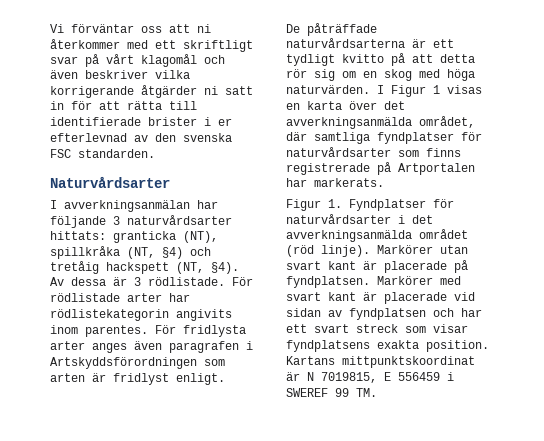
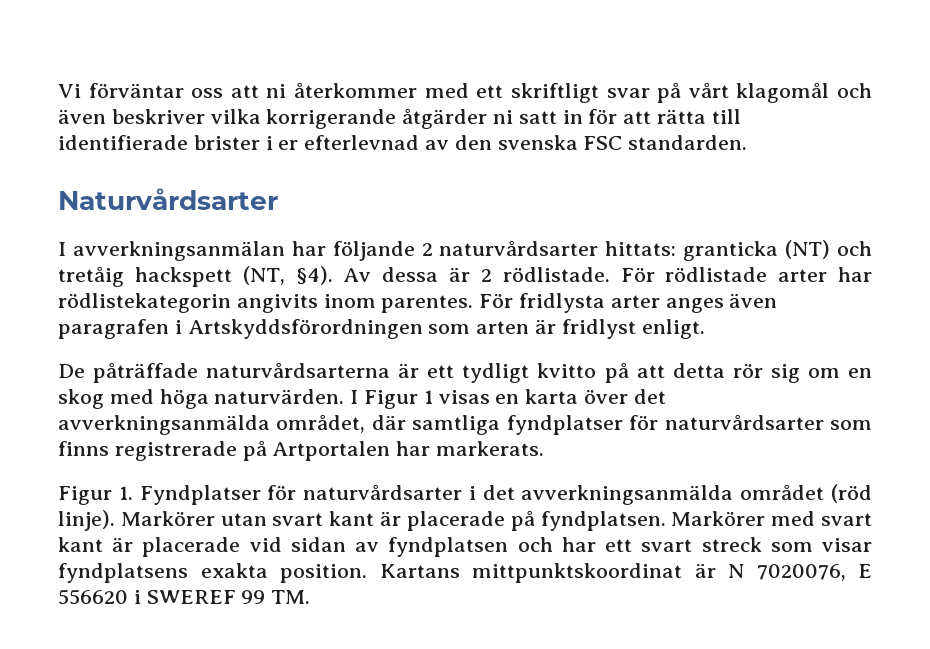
[113,216,120,225] 3 -> [421,243,433,256] 2
[183,231,218,243] [50,246,183,259] (NT), spillkråka (NT, §4) -> [785,240,831,259] (NT)
[134,277,141,286] 3 -> [480,269,492,282] 2
[321,372,440,383] 7019815, E 556459 -> [756,564,872,581] [58,589,128,605] 7020076, E 556620

